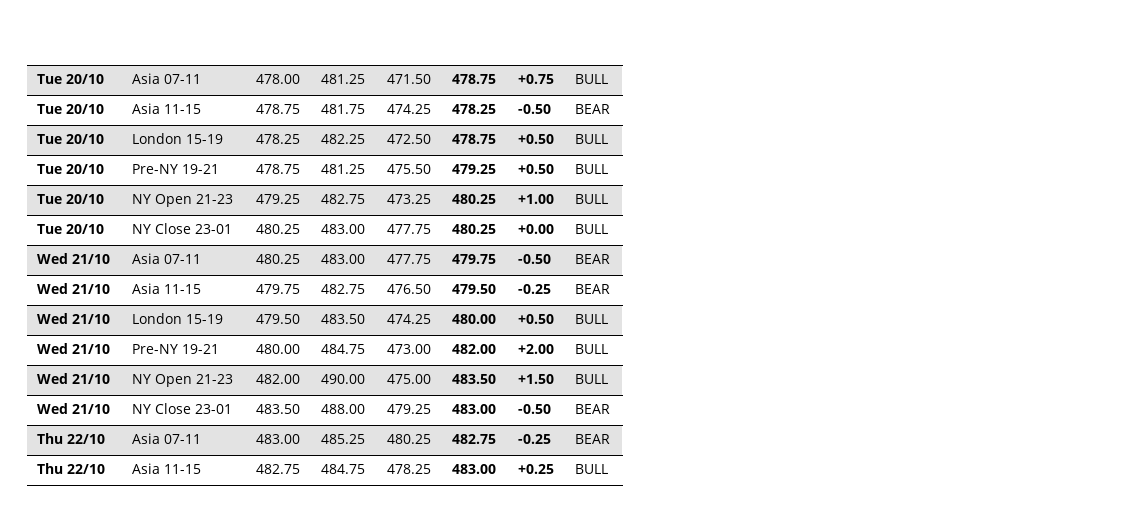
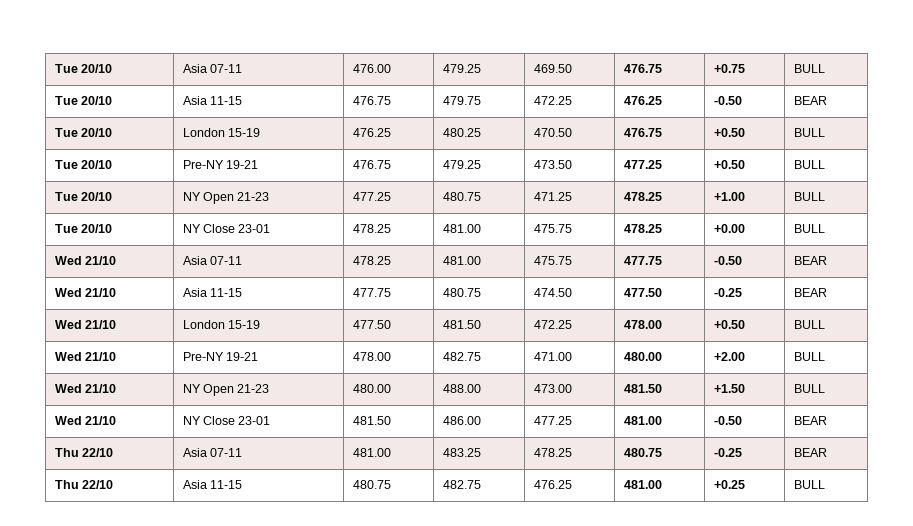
[256,74,301,84] [321,74,366,84] [387,74,432,84] [452,74,497,84] 478.00 | 481.25 | 471.50 | 478.75 -> [352,64,391,73] [442,64,481,73] [533,64,572,73] [623,64,662,73] 476.00 | 479.25 | 469.50 | 476.75
[256,104,301,114] [321,104,366,114] [387,104,432,114] [452,104,497,114] 478.75 | 481.75 | 474.25 | 478.25 -> [352,96,391,105] [442,96,481,105] [533,96,572,105] [623,96,662,105] 476.75 | 479.75 | 472.25 | 476.25
[256,134,301,144] [321,134,366,144] [387,134,432,144] [452,134,497,144] 478.25 | 482.25 | 472.50 | 478.75 -> [352,128,391,137] [442,128,481,137] [533,128,572,137] [623,128,662,137] 476.25 | 480.25 | 470.50 | 476.75
[256,164,301,174] [321,164,366,174] [387,164,432,174] [452,164,497,174] 478.75 | 481.25 | 475.50 | 479.25 -> [352,160,391,169] [442,160,481,169] [533,160,572,169] [623,160,662,169] 476.75 | 479.25 | 473.50 | 477.25
[256,194,301,204] [321,194,366,204] [387,194,432,204] [452,194,497,204] 479.25 | 482.75 | 473.25 | 480.25 -> [352,192,391,201] [442,192,481,201] [533,192,572,201] [623,192,662,201] 477.25 | 480.75 | 471.25 | 478.25
[256,224,301,234] [321,224,366,234] [387,224,432,234] [452,224,497,234] 480.25 | 483.00 | 477.75 | 480.25 -> [352,224,391,233] [442,224,481,233] [533,224,572,233] [623,224,662,233] 478.25 | 481.00 | 475.75 | 478.25
[256,254,301,264] [321,254,366,264] [387,254,432,264] [452,254,497,264] 480.25 | 483.00 | 477.75 | 479.75 -> [352,256,391,265] [442,256,481,265] [533,256,572,265] [623,256,662,265] 478.25 | 481.00 | 475.75 | 477.75
[256,284,301,294] [321,284,366,294] [387,284,432,294] [452,284,497,294] 479.75 | 482.75 | 476.50 | 479.50 -> [352,288,391,297] [442,288,481,297] [533,288,572,297] [623,288,662,297] 477.75 | 480.75 | 474.50 | 477.50
[256,314,301,324] [321,314,366,324] [387,314,432,324] [452,314,497,324] 479.50 | 483.50 | 474.25 | 480.00 -> [352,320,391,329] [442,320,481,329] [533,320,572,329] [623,320,662,329] 477.50 | 481.50 | 472.25 | 478.00
[256,344,301,354] [321,344,366,354] [387,344,432,354] [452,344,497,354] 480.00 | 484.75 | 473.00 | 482.00 -> [352,352,391,361] [442,352,481,361] [533,352,572,361] [623,352,662,361] 478.00 | 482.75 | 471.00 | 480.00
[256,374,301,384] [321,374,366,384] [387,374,432,384] [452,374,497,384] 482.00 | 490.00 | 475.00 | 483.50 -> [352,384,391,393] [442,384,481,393] [533,384,572,393] [623,384,662,393] 480.00 | 488.00 | 473.00 | 481.50
[256,404,301,414] [321,404,366,414] [387,404,432,414] [452,404,497,414] 483.50 | 488.00 | 479.25 | 483.00 -> [352,416,391,425] [442,416,481,425] [533,416,572,425] [623,416,662,425] 481.50 | 486.00 | 477.25 | 481.00
[256,434,301,444] [321,434,366,444] [387,434,432,444] [452,434,497,444] 483.00 | 485.25 | 480.25 | 482.75 -> [352,448,391,457] [442,448,481,457] [533,448,572,457] [623,448,662,457] 481.00 | 483.25 | 478.25 | 480.75
[256,464,301,474] [321,464,366,474] [387,464,432,474] [452,464,497,474] | 482.75 | 484.75 | 478.25 | 483.00 -> [352,480,391,489] [442,480,481,489] [533,480,572,489] [623,480,662,489] | 480.75 | 482.75 | 476.25 | 481.00

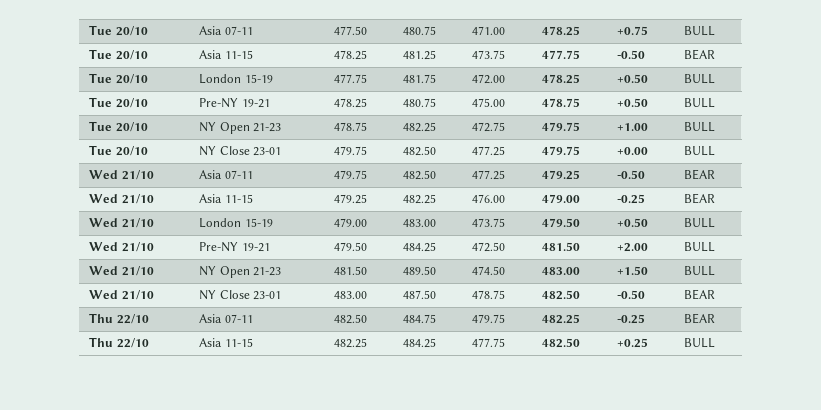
[352,64,391,73] [442,64,481,73] [533,64,572,73] [623,64,662,73] 476.00 | 479.25 | 469.50 | 476.75 -> [334,26,368,35] [403,26,437,35] [472,26,506,35] [542,26,581,36] 477.50 | 480.75 | 471.00 | 478.25
[352,96,391,105] [442,96,481,105] [533,96,572,105] [623,96,662,105] 476.75 | 479.75 | 472.25 | 476.25 -> [334,50,368,60] [403,50,437,60] [472,50,506,59] [542,50,581,59] 478.25 | 481.25 | 473.75 | 477.75
[352,128,391,137] [442,128,481,137] [533,128,572,137] [623,128,662,137] 476.25 | 480.25 | 470.50 | 476.75 -> [334,74,368,83] [403,74,437,83] [472,74,506,84] [542,74,581,84] 477.75 | 481.75 | 472.00 | 478.25
[352,160,391,169] [442,160,481,169] [533,160,572,169] [623,160,662,169] 476.75 | 479.25 | 473.50 | 477.25 -> [334,98,368,108] [403,98,437,107] [472,98,506,107] [542,98,581,107] 478.25 | 480.75 | 475.00 | 478.75
[352,192,391,201] [442,192,481,201] [533,192,572,201] [623,192,662,201] 477.25 | 480.75 | 471.25 | 478.25 -> [334,122,368,131] [403,122,437,132] [472,122,506,132] [542,122,581,131] 478.75 | 482.25 | 472.75 | 479.75
[352,224,391,233] [442,224,481,233] [533,224,572,233] [623,224,662,233] 478.25 | 481.00 | 475.75 | 478.25 -> [334,146,368,155] [403,146,437,156] [472,146,506,156] [542,146,581,155] 479.75 | 482.50 | 477.25 | 479.75
[352,256,391,265] [442,256,481,265] [533,256,572,265] [623,256,662,265] 478.25 | 481.00 | 475.75 | 477.75 -> [334,170,368,179] [403,170,437,180] [472,170,506,180] [542,170,581,180] 479.75 | 482.50 | 477.25 | 479.25
[352,288,391,297] [442,288,481,297] [533,288,572,297] [623,288,662,297] 477.75 | 480.75 | 474.50 | 477.50 -> [334,194,368,204] [403,194,437,204] [472,194,506,203] [542,194,581,203] 479.25 | 482.25 | 476.00 | 479.00
[352,320,391,329] [442,320,481,329] [533,320,572,329] [623,320,662,329] 477.50 | 481.50 | 472.25 | 478.00 -> [334,218,368,227] [403,219,437,227] [472,218,506,227] [542,218,581,227] 479.00 | 483.00 | 473.75 | 479.50
[352,352,391,361] [442,352,481,361] [533,352,572,361] [623,352,662,361] 478.00 | 482.75 | 471.00 | 480.00 -> [334,242,368,251] [403,242,437,252] [472,242,506,252] [542,242,581,251] 479.50 | 484.25 | 472.50 | 481.50
[352,384,391,393] [442,384,481,393] [533,384,572,393] [623,384,662,393] 480.00 | 488.00 | 473.00 | 481.50 -> [334,266,368,275] [403,266,437,275] [472,266,506,275] [542,267,581,275] 481.50 | 489.50 | 474.50 | 483.00
[352,416,391,425] [442,416,481,425] [533,416,572,425] [623,416,662,425] 481.50 | 486.00 | 477.25 | 481.00 -> [334,291,368,299] [403,290,437,299] [472,290,506,299] [542,290,581,300] 483.00 | 487.50 | 478.75 | 482.50
[352,448,391,457] [442,448,481,457] [533,448,572,457] [623,448,662,457] 481.00 | 483.25 | 478.25 | 480.75 -> [334,314,368,324] [403,314,437,323] [472,314,506,323] [542,314,581,324] 482.50 | 484.75 | 479.75 | 482.25
[352,480,391,489] [442,480,481,489] [533,480,572,489] [623,480,662,489] 480.75 | 482.75 | 476.25 | 481.00 -> [334,338,368,348] [403,338,437,348] [472,338,506,347] [542,338,581,348] 482.25 | 484.25 | 477.75 | 482.50

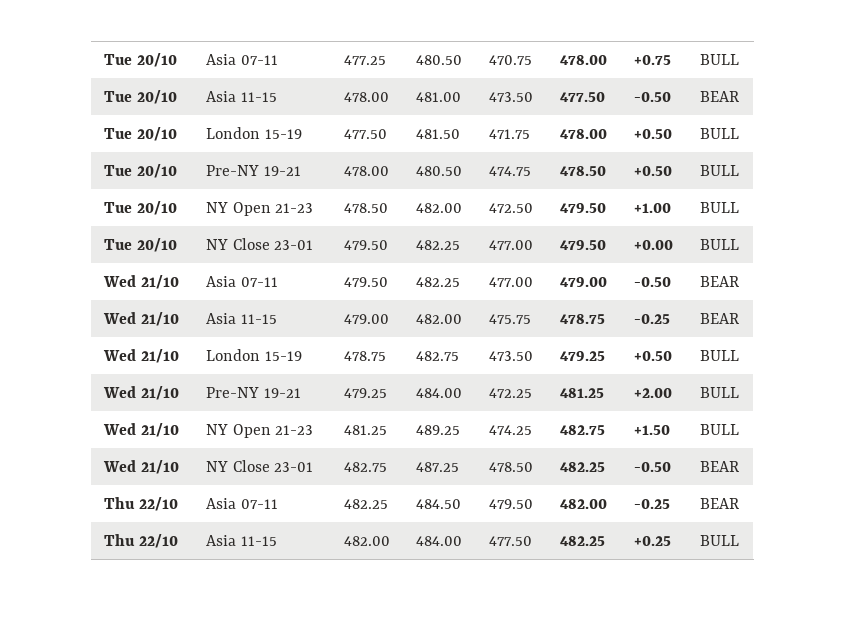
[334,26,368,35] [403,26,437,35] [472,26,506,35] [542,26,581,36] 477.50 | 480.75 | 471.00 | 478.25 -> [343,55,386,65] [415,55,462,65] [488,55,532,65] [559,55,607,65] 477.25 | 480.50 | 470.75 | 478.00
[334,50,368,60] [403,50,437,60] [472,50,506,59] [542,50,581,59] 478.25 | 481.25 | 473.75 | 477.75 -> [343,92,389,102] [415,92,461,102] [488,92,533,102] [559,92,605,102] 478.00 | 481.00 | 473.50 | 477.50
[334,74,368,83] [403,74,437,83] [472,74,506,84] [542,74,581,84] 477.75 | 481.75 | 472.00 | 478.25 -> [343,129,387,139] [415,129,460,139] [488,129,530,139] [559,129,607,139] 477.50 | 481.50 | 471.75 | 478.00
[334,98,368,108] [403,98,437,107] [472,98,506,107] [542,98,581,107] 478.25 | 480.75 | 475.00 | 478.75 -> [343,166,389,176] [415,166,462,176] [488,166,531,176] [559,166,606,176] 478.00 | 480.50 | 474.75 | 478.50
[334,122,368,131] [403,122,437,132] [472,122,506,132] [542,122,581,131] 478.75 | 482.25 | 472.75 | 479.75 -> [343,203,388,213] [415,203,462,213] [488,203,533,213] [559,203,606,213] 478.50 | 482.00 | 472.50 | 479.50
[334,146,368,155] [403,146,437,156] [472,146,506,156] [542,146,581,155] 479.75 | 482.50 | 477.25 | 479.75 -> [343,240,388,250] [415,240,460,250] [488,240,533,250] [559,240,606,250] 479.50 | 482.25 | 477.00 | 479.50
[334,170,368,179] [403,170,437,180] [472,170,506,180] [542,170,581,180] 479.75 | 482.50 | 477.25 | 479.25 -> [343,277,388,287] [415,277,460,287] [488,277,533,287] [559,277,607,287] 479.50 | 482.25 | 477.00 | 479.00
[334,194,368,204] [403,194,437,204] [472,194,506,203] [542,194,581,203] 479.25 | 482.25 | 476.00 | 479.00 -> [343,314,389,324] [415,314,462,324] [488,314,531,324] [559,314,605,324] 479.00 | 482.00 | 475.75 | 478.75
[334,218,368,227] [403,219,437,227] [472,218,506,227] [542,218,581,227] 479.00 | 483.00 | 473.75 | 479.50 -> [343,351,386,361] [415,351,459,361] [488,351,533,361] [559,351,605,361] 478.75 | 482.75 | 473.50 | 479.25
[334,242,368,251] [403,242,437,252] [472,242,506,252] [542,242,581,251] 479.50 | 484.25 | 472.50 | 481.50 -> [343,388,387,398] [415,388,462,398] [488,388,532,398] [559,388,604,398] 479.25 | 484.00 | 472.25 | 481.25
[334,266,368,275] [403,266,437,275] [472,266,506,275] [542,267,581,275] 481.50 | 489.50 | 474.50 | 483.00 -> [343,425,387,435] [415,425,460,435] [488,425,532,435] [559,425,605,435] 481.25 | 489.25 | 474.25 | 482.75
[334,291,368,299] [403,290,437,299] [472,290,506,299] [542,290,581,300] 483.00 | 487.50 | 478.75 | 482.50 -> [343,462,387,472] [415,462,459,472] [488,462,533,472] [559,462,605,472] 482.75 | 487.25 | 478.50 | 482.25
[334,314,368,324] [403,314,437,323] [472,314,506,323] [542,314,581,324] 482.50 | 484.75 | 479.75 | 482.25 -> [343,499,388,509] [415,499,461,509] [488,499,533,509] [559,499,607,509] 482.25 | 484.50 | 479.50 | 482.00
[334,338,368,348] [403,338,437,348] [472,338,506,347] [542,338,581,348] 482.25 | 484.25 | 477.75 | 482.50 -> [343,536,390,546] [415,536,462,546] [488,536,532,546] [559,536,605,546] 482.00 | 484.00 | 477.50 | 482.25

